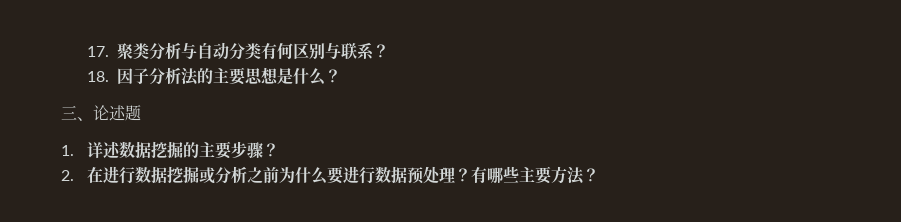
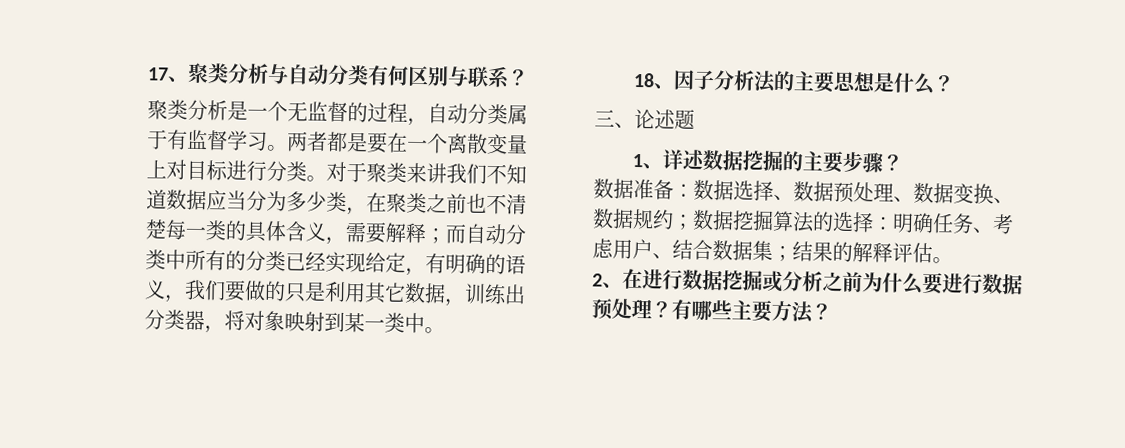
[86,46,109,57] 17. -> [146,67,188,83] 17、
[86,71,109,82] 18. -> [146,99,528,127] [145,129,528,155] [145,159,527,185] [145,189,527,216] [144,219,526,246] [144,249,526,277] [143,279,526,307] [143,309,445,334] [632,72,674,90] 聚类分析是一个无监督的过程，自动分类属于有监督学习。两者都是要在一个离散变量上对目标进行分类。对于聚类来讲我们不知道数据应当分为多少类，在聚类之前也不清楚每一类的具体含义，需要解释；而自动分类中所有的分类已经实现给定，有明确的语义，我们要做的只是利用其它数据，训练出分类器，将对象映射到某一类中。 // 18、
[61,145,74,156] 1. -> [632,153,664,170] 1、
[61,170,74,181] 2. -> [593,178,1014,204] [592,208,1014,235] [592,238,953,264] [592,273,623,289] 数据准备：数据选择、数据预处理、数据变换、数据规约；数据挖掘算法的选择：明确任务、考虑用户、结合数据集；结果的解释评估。 // 2、

